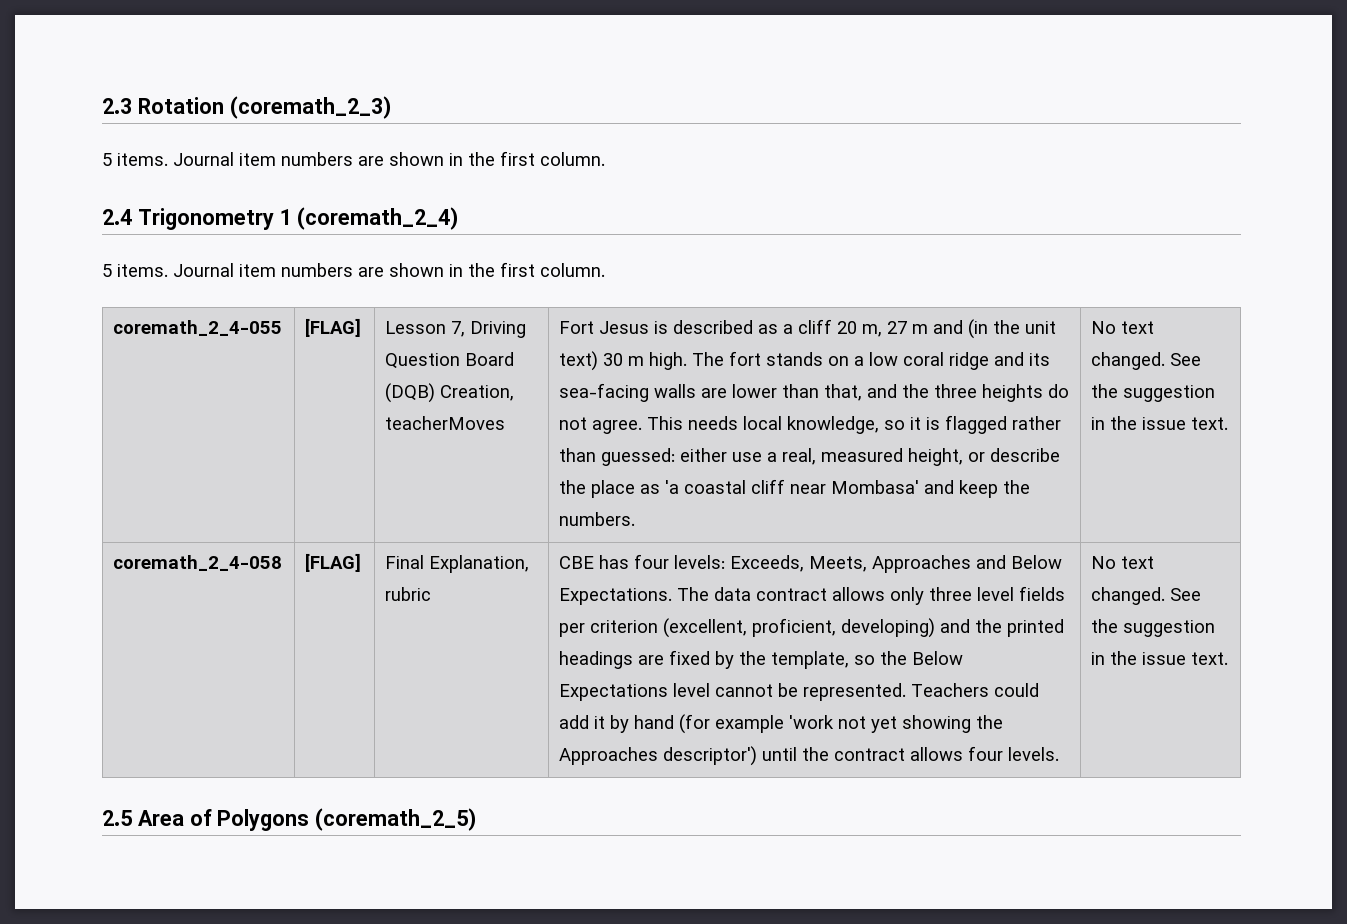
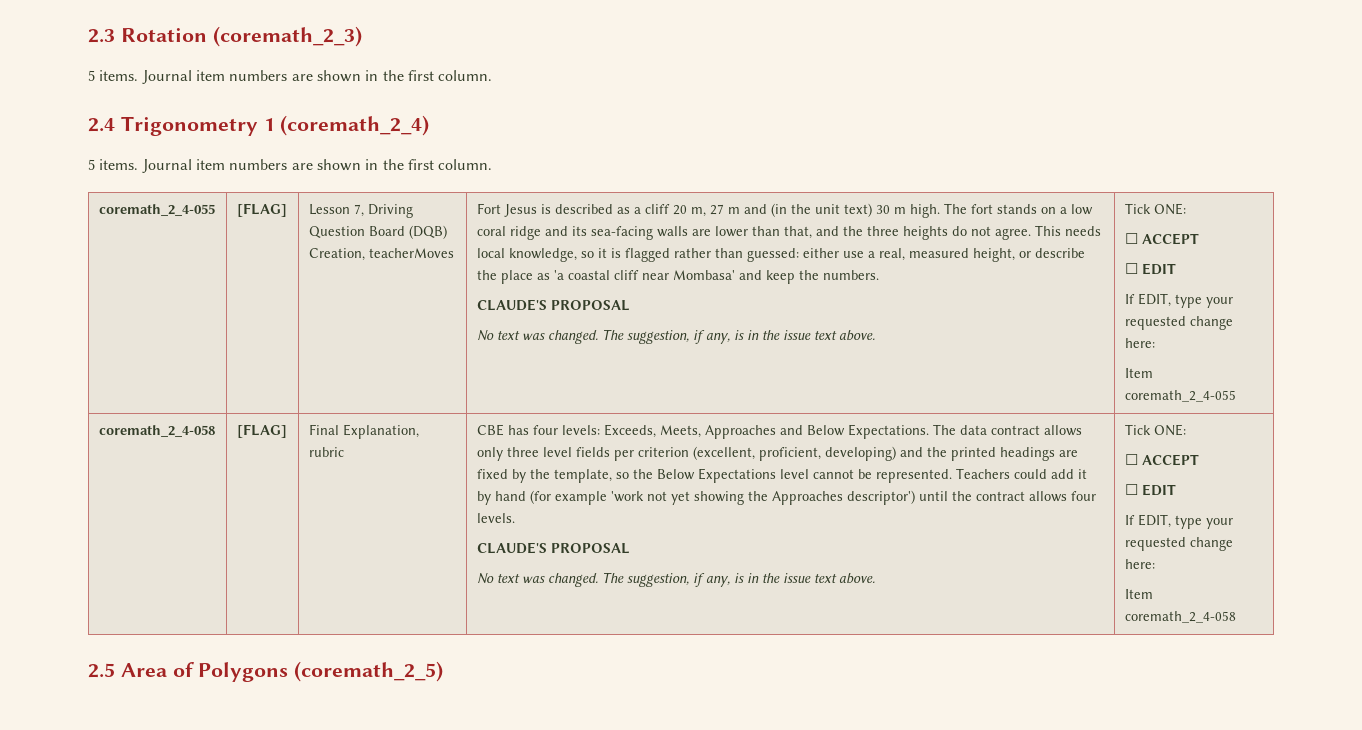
[1091,321,1155,334] [1091,352,1202,370] [1091,384,1216,402] [1091,416,1229,430] | No text changed. See the suggestion in the issue text. -> [476,299,630,311] [476,329,875,344] [1124,203,1186,215] [1124,233,1199,245] [1124,263,1176,275] [1124,293,1233,308] [1124,316,1233,330] [1124,338,1155,348] [1124,368,1153,378] [1124,390,1236,402] // CLAUDE'S PROPOSAL // No text was changed. The suggestion, if any, is in the issue text above. | Tick ONE: // ☐ ACCEPT // ☐ EDIT // If EDIT, type your requested change here: // Item coremath_2_4-055
[1091,556,1155,569] [1091,587,1202,605] [1091,619,1216,637] [1091,651,1229,665] | No text changed. See the suggestion in the issue text. -> [476,542,630,554] [476,572,875,587] [1124,424,1186,436] [1124,454,1199,466] [1124,484,1176,496] [1124,514,1233,529] [1124,537,1233,551] [1124,559,1155,569] [1124,589,1153,599] [1124,611,1236,623] // CLAUDE'S PROPOSAL // No text was changed. The suggestion, if any, is in the issue text above. | Tick ONE: // ☐ ACCEPT // ☐ EDIT // If EDIT, type your requested change here: // Item coremath_2_4-058

